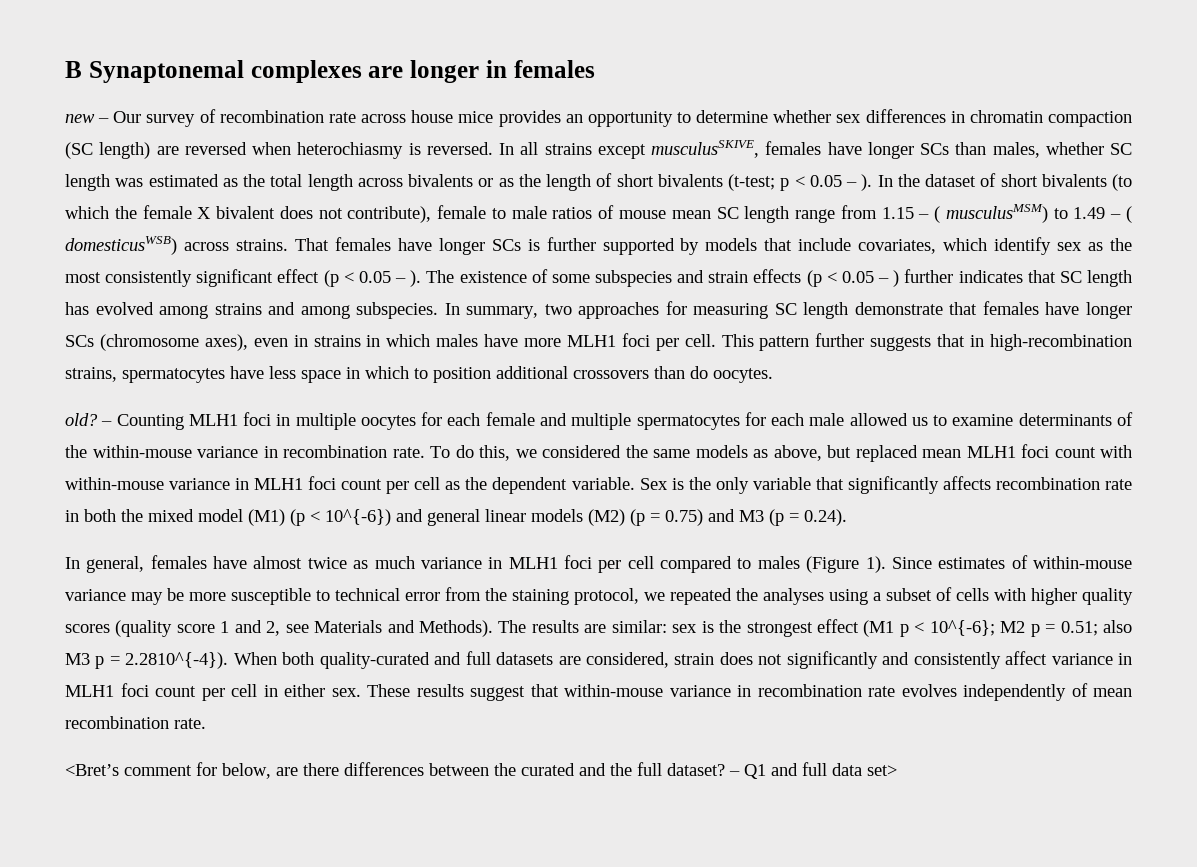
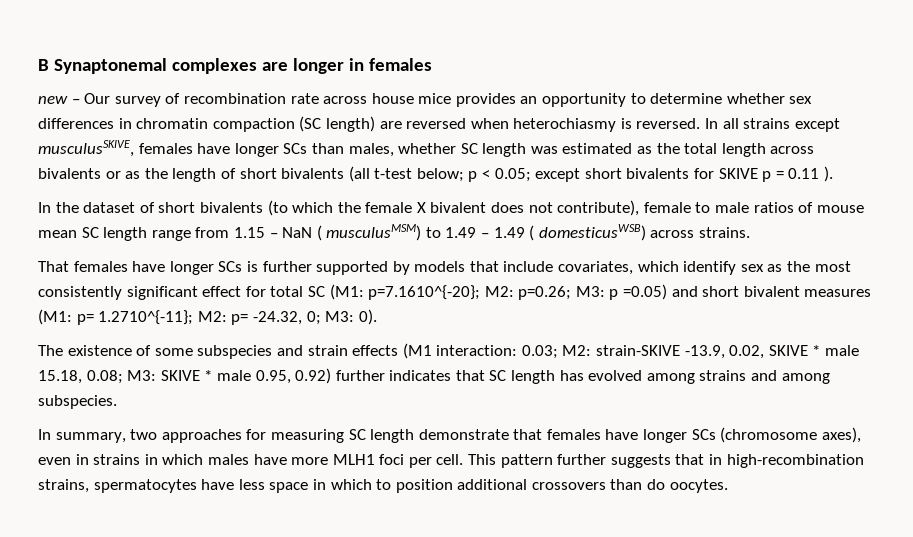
[728,174,873,191] (t-test; p < 0.05 – ). -> [348,166,833,182] (all t-test below; p < 0.05; except short bivalents for SKIVE p = 0.11 ). //
(930, 216) none -> [282,227,313,238] NaN
(1122, 216) none -> [493,227,525,238] 1.49
(288, 245) none -> (751, 232) //
[323,270,422,287] (p < 0.05 – ). -> [245,284,872,300] [38,309,377,325] for total SC (M1: p=7.1610^{-20}; M2: p=0.26; M3: p =0.05) and short bivalent measures (M1: p= 1.2710^{-11}; M2: p= -24.32, 0; M3: 0). //
[806,270,900,287] (p < 0.05 – ) -> [402,343,860,359] [38,368,332,384] (M1 interaction: 0.03; M2: strain-SKIVE -13.9, 0.02, SKIVE * male 15.18, 0.08; M3: SKIVE * male 0.95, 0.92)
(439, 310) none -> (117, 402) //
[65,412,1133,430] [65,444,1132,462] [65,476,1132,494] [65,509,847,526] [65,555,1133,573] [65,587,1133,605] [65,619,1133,637] [65,651,1133,669] [65,683,1132,701] [65,716,206,729] [65,762,897,779] // old? – Counting MLH1 foci in multiple oocytes for each female and multiple spermatocytes for each male allowed us to examine determinants of the within-mouse variance in recombination rate. To do this, we considered the same models as above, but replaced mean MLH1 foci count with within-mouse variance in MLH1 foci count per cell as the dependent variable. Sex is the only variable that significantly affects recombination rate in both the mixed model (M1) (p < 10^{-6}) and general linear models (M2) (p = 0.75) and M3 (p = 0.24). // In general, females have almost twice as much variance in MLH1 foci per cell compared to males (Figure 1). Since estimates of within-mouse variance may be more susceptible to technical error from the staining protocol, we repeated the analyses using a subset of cells with higher quality scores (quality score 1 and 2, see Materials and Methods). The results are similar: sex is the strongest effect (M1 p < 10^{-6}; M2 p = 0.51; also M3 p = 2.2810^{-4}). When both quality-curated and full datasets are considered, strain does not significantly and consistently affect variance in MLH1 foci count per cell in either sex. These results suggest that within-mouse variance in recombination rate evolves independently of mean recombination rate. // <Bret’s comment for below, are there differences between the curated and the full dataset? – Q1 and full data set> -> (728, 486) none

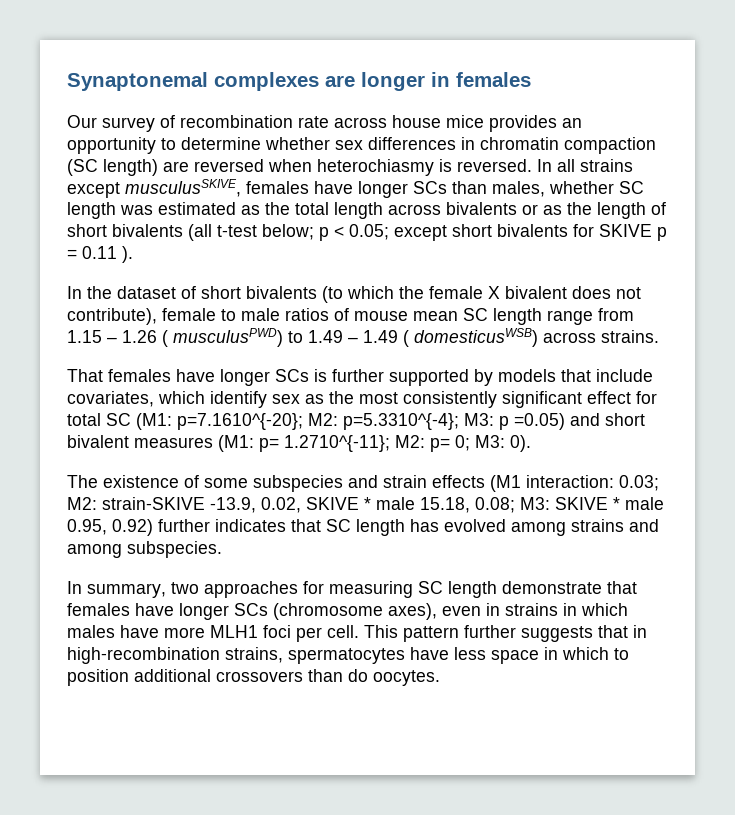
[38,59,49,71] B -> (67, 81) none
[38,96,80,104] new – -> (531, 79) none
[282,224,422,241] NaN ( musculusMSM) -> [122,328,283,347] 1.26 ( musculusPWD)
[518,286,572,300] p=0.26; -> [343,413,459,430] p=5.3310^{-4};
[252,311,302,325] -24.32, -> (450, 445) none

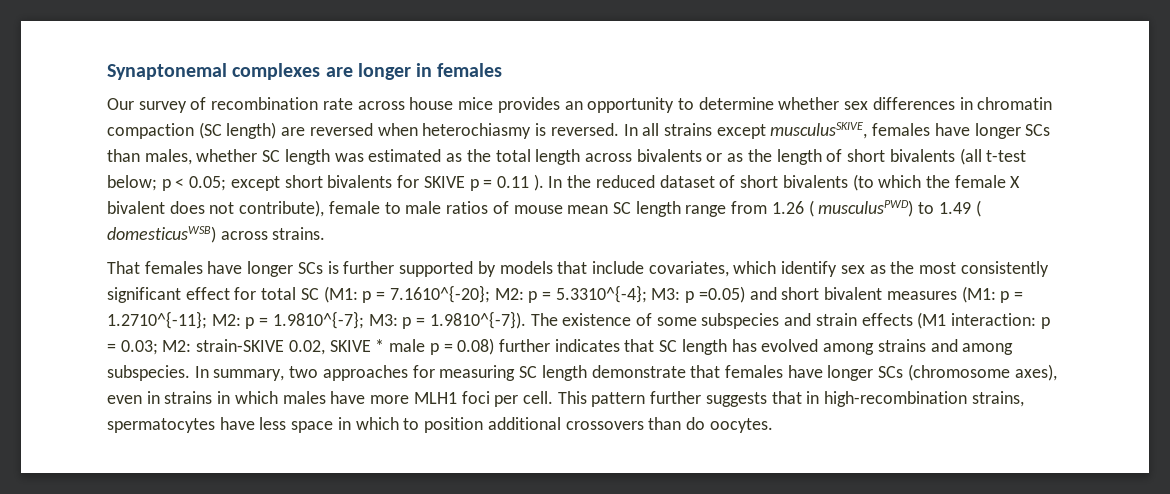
(133, 254) // -> (544, 182) none
(112, 292) none -> [595,175,655,188] reduced
[67,330,117,343] 1.15 – -> (768, 207) none
[348,330,398,343] – 1.49 -> (971, 208) none
[177,413,459,430] p=7.1610^{-20}; M2: p=5.3310^{-4}; -> [362,285,647,303] p = 7.1610^{-20}; M2: p = 5.3310^{-4};
[259,435,531,452] p= 1.2710^{-11}; M2: p= 0; M3: 0). // -> [1000,291,1023,303] [107,311,526,329] p = 1.2710^{-11}; M2: p = 1.9810^{-7}; M3: p = 1.9810^{-7}).
(614, 481) none -> [1040,317,1050,329] [107,343,116,352] p =
[210,497,256,513] -13.9, -> (285, 345) none
[420,497,664,513] [67,519,153,536] 15.18, 0.08; M3: SKIVE * male 0.95, 0.92) -> [429,338,495,355] p = 0.08)
(222, 549) // -> (190, 373) none

